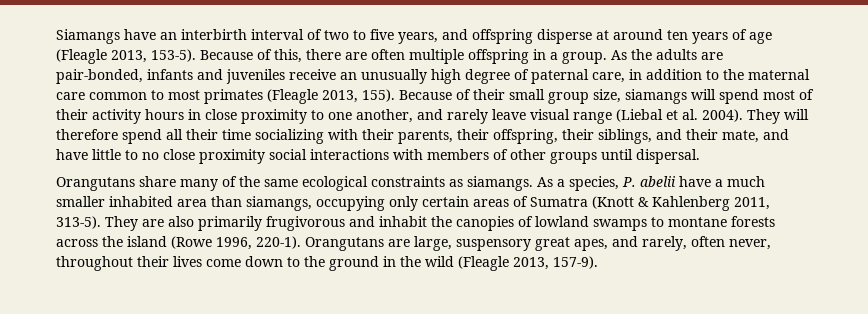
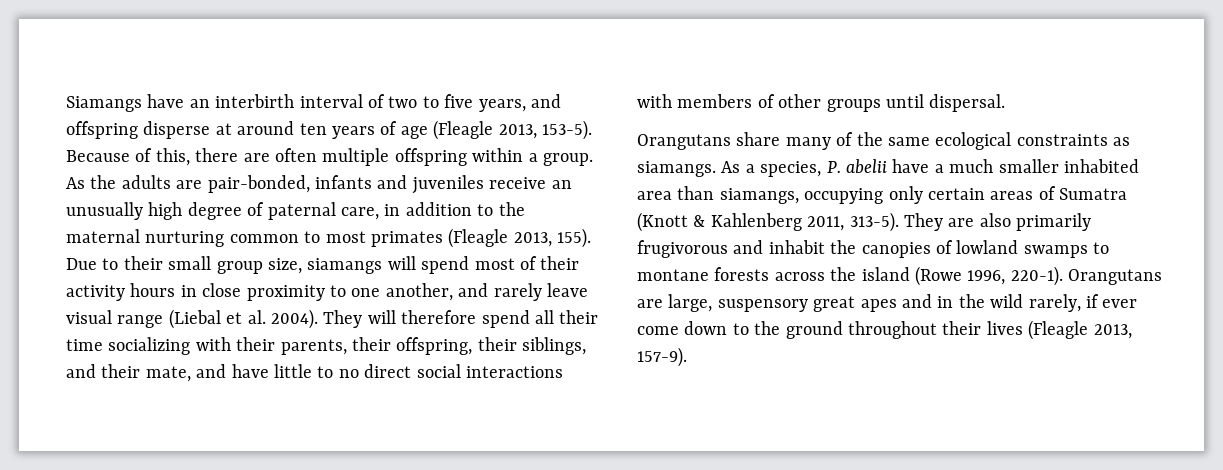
[533,49,546,60] in -> [472,148,524,162] within
[56,92,85,100] care -> [145,231,225,247] nurturing
[399,89,471,100] Because of -> [66,258,119,270] Due to
[163,149,265,164] close proximity -> [364,364,412,378] direct
[574,236,771,251] [56,256,202,271] apes, and rarely, often never, throughout their lives -> [860,294,1138,312] apes and in the wild rarely, if ever
[383,256,454,267] in the wild -> [848,321,1023,339] throughout their lives

